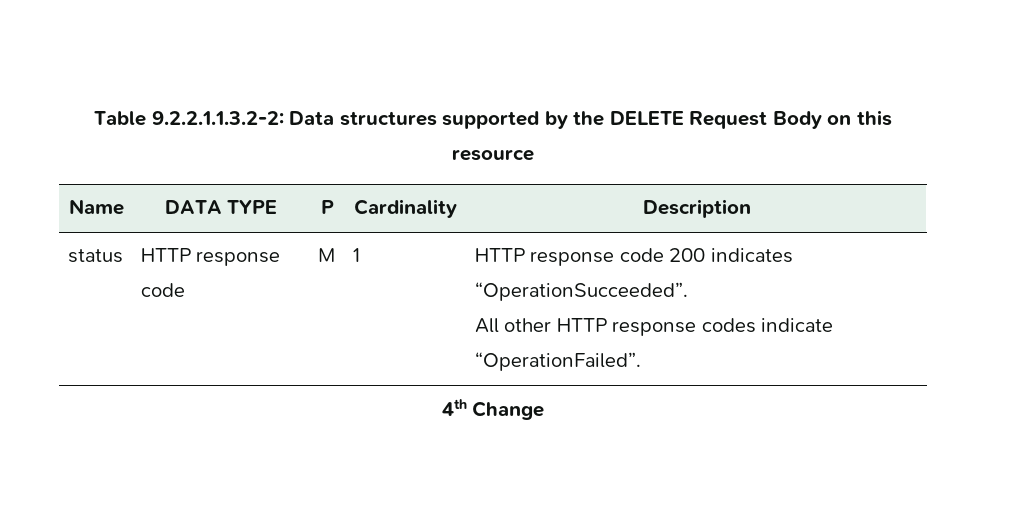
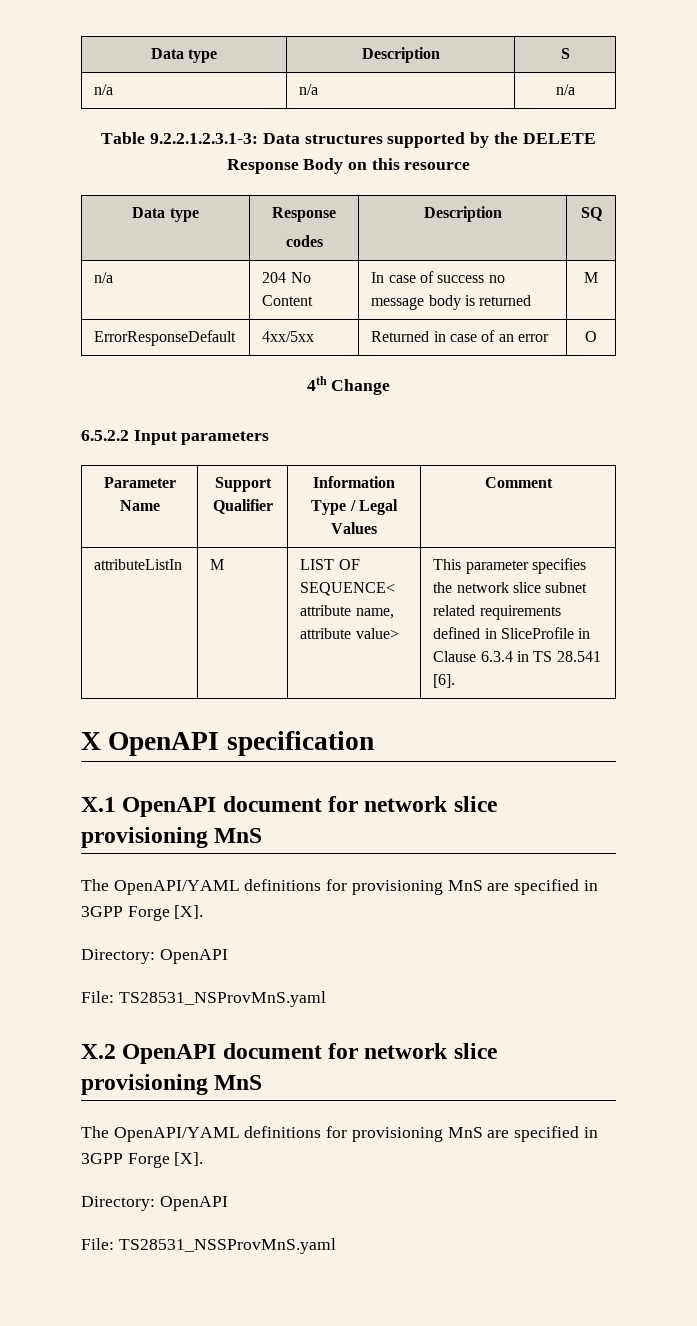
[94,111,284,126] Table 9.2.2.1.1.3.2-2: -> [150,48,218,63] [361,47,440,63] [560,48,570,59] [94,84,114,95] [299,84,319,95] [555,84,575,95] [101,132,259,144] Data type | Description | S // n/a | n/a | n/a // Table 9.2.2.1.2.3.1-3:
[689,111,768,129] Request -> [226,159,299,174] Response
[68,199,124,215] [164,200,278,214] [320,200,334,214] [354,199,457,218] [642,199,751,218] [67,249,123,263] [140,248,281,266] [140,283,185,297] [317,248,335,262] [352,248,360,262] [474,248,793,266] [474,282,688,301] [474,318,834,336] [474,352,641,371] [441,399,545,420] Name | DATA TYPE | P | Cardinality | Description // status | HTTP response code | M | 1 | HTTP response code 200 indicates “OperationSucceeded”. // All other HTTP response codes indicate “OperationFailed”. // 4th Change -> [132,207,199,222] [272,207,336,222] [285,235,323,247] [423,206,502,222] [580,207,602,221] [94,272,114,283] [262,272,311,283] [262,295,314,306] [371,271,505,283] [371,295,532,310] [584,272,598,283] [94,330,237,346] [262,331,315,342] [371,330,549,342] [585,331,597,342] [306,376,391,395] [81,430,270,445] [103,477,176,488] [119,500,160,511] [214,477,272,492] [212,499,273,514] [313,476,395,488] [311,499,398,515] [331,522,377,534] [484,477,553,488] [94,559,183,570] [210,559,225,570] [300,559,360,570] [300,582,396,596] [300,605,394,619] [300,628,399,639] [433,558,586,574] [433,582,588,593] [433,605,561,620] [433,627,591,639] [433,651,601,662] [433,674,456,688] [81,731,374,756] [81,796,497,817] [81,827,263,848] [81,879,598,895] [81,905,204,921] [81,949,228,964] [81,991,326,1007] [81,1043,497,1064] [81,1074,263,1095] [81,1126,598,1142] [81,1152,204,1168] [81,1196,228,1211] [81,1238,336,1254] Data type | Response // codes | Description | SQ // n/a | 204 No Content | In case of success no message body is returned | M // ErrorResponseDefault | 4xx/5xx | Returned in case of an error | O // 4th Change // 6.5.2.2 Input parameters // Parameter Name | Support Qualifier | Information Type / Legal Values | Comment // attributeListIn | M | LIST OF SEQUENCE< attribute name, attribute value> | This parameter specifies the network slice subnet related requirements defined in SliceProfile in Clause 6.3.4 in TS 28.541 [6]. // X OpenAPI specification // X.1 OpenAPI document for network slice provisioning MnS // The OpenAPI/YAML definitions for provisioning MnS are specified in 3GPP Forge [X]. // Directory: OpenAPI // File: TS28531_NSProvMnS.yaml // X.2 OpenAPI document for network slice provisioning MnS // The OpenAPI/YAML definitions for provisioning MnS are specified in 3GPP Forge [X]. // Directory: OpenAPI // File: TS28531_NSSProvMnS.yaml

